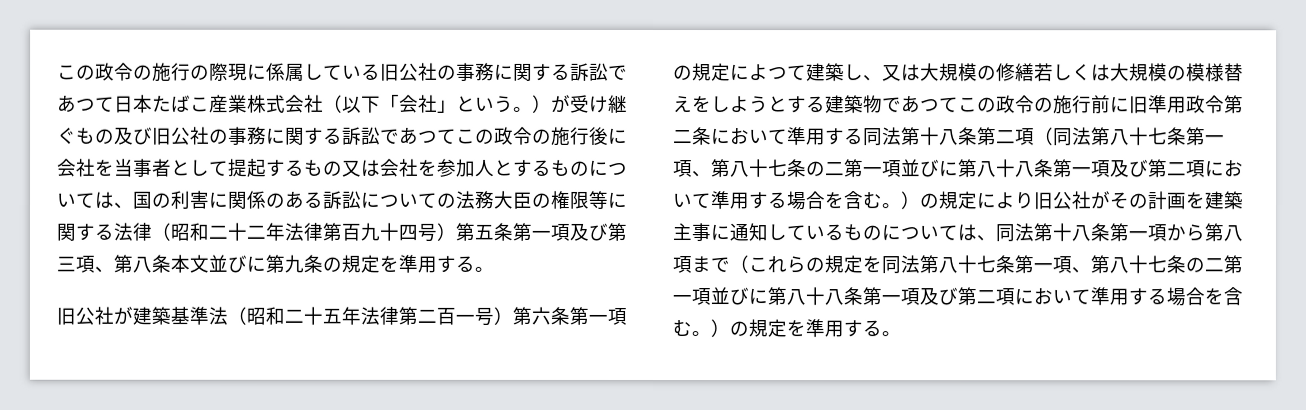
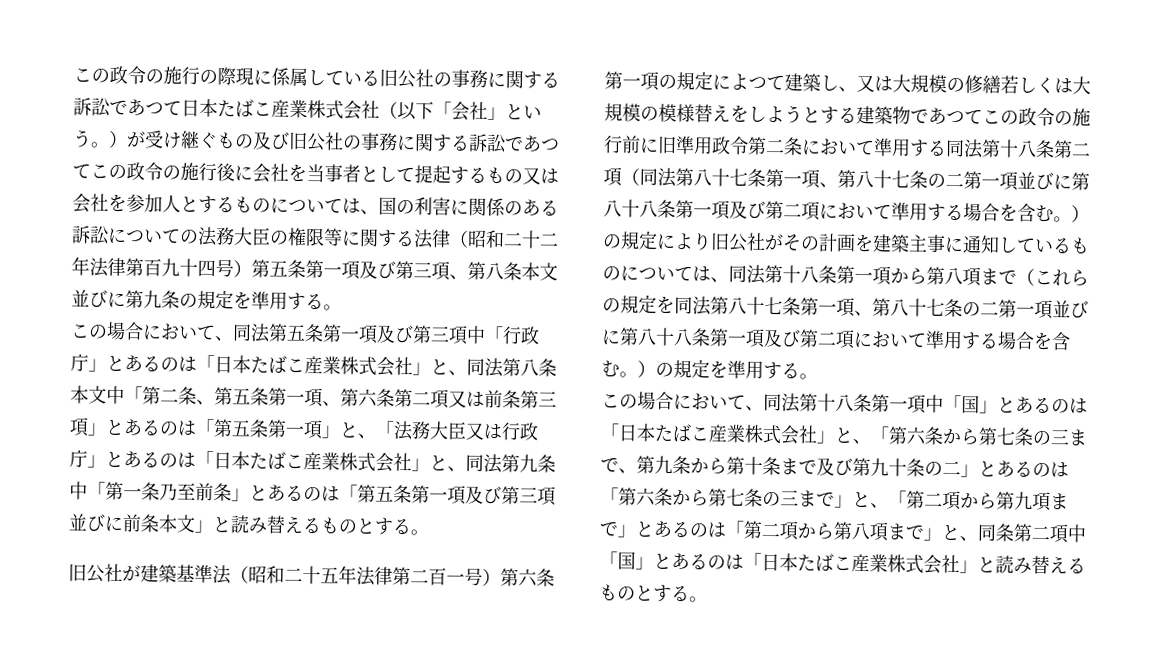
(494, 269) none -> [70,321,540,345] [70,353,557,378] [70,385,557,409] [69,417,539,441] [69,449,556,474] [69,481,556,506] [68,513,429,536] // この場合において、同法第五条第一項及び第三項中「行政庁」とあるのは「日本たばこ産業株式会社」と、同法第八条本文中「第二条、第五条第一項、第六条第二項又は前条第三項」とあるのは「第五条第一項」と、「法務大臣又は行政庁」とあるのは「日本たばこ産業株式会社」と、同法第九条中「第一条乃至前条」とあるのは「第五条第一項及び第三項並びに前条本文」と読み替えるものとする。
(901, 334) none -> [601,391,1088,414] [600,423,1087,446] [600,455,1069,478] [600,487,1069,512] [599,520,1086,544] [599,551,1086,575] [599,584,708,603] // この場合において、同法第十八条第一項中「国」とあるのは「日本たばこ産業株式会社」と、「第六条から第七条の三まで、第九条から第十条まで及び第九十条の二」とあるのは「第六条から第七条の三まで」と、「第二項から第九項まで」とあるのは「第二項から第八項まで」と、同条第二項中「国」とあるのは「日本たばこ産業株式会社」と読み替えるものとする。

